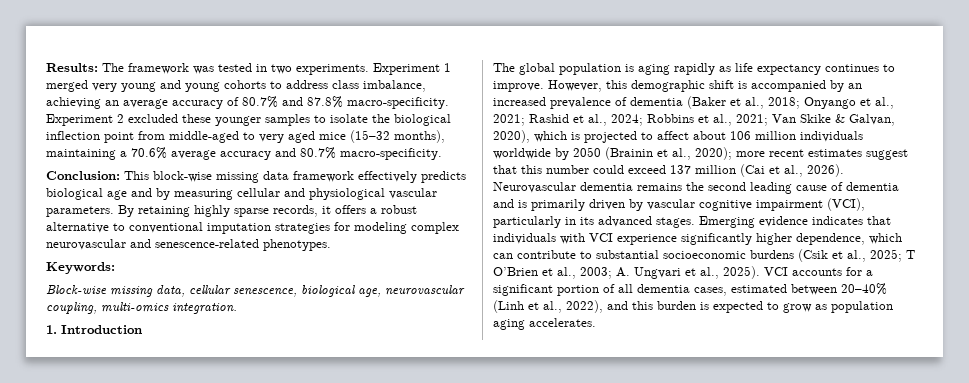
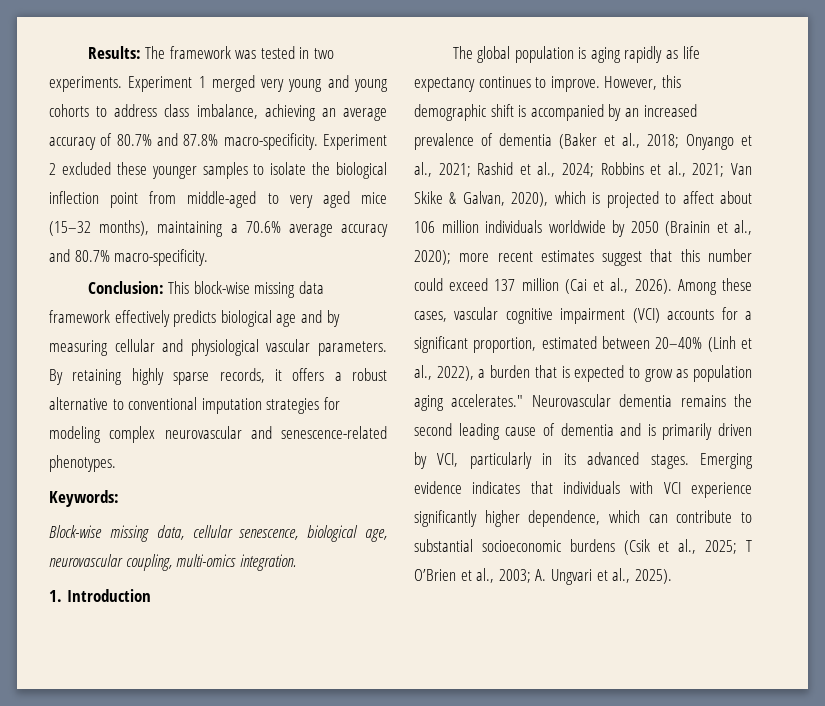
(844, 170) none -> [677,278,752,295] [414,307,752,324] [414,336,752,353] [414,365,752,382] [414,394,524,411] Among these cases, vascular cognitive impairment (VCI) accounts for a significant proportion, estimated between 20–40% (Linh et al., 2022), a burden that is expected to grow as population aging accelerates."
[647,198,865,211] vascular cognitive impairment (VCI), -> [437,453,459,467] VCI,
[764,267,873,276] [493,283,887,296] [493,300,893,313] [493,318,596,330] VCI accounts for a significant portion of all dementia cases, estimated between 20–40% (Linh et al., 2022), and this burden is expected to grow as population aging accelerates. -> (672, 576) none

